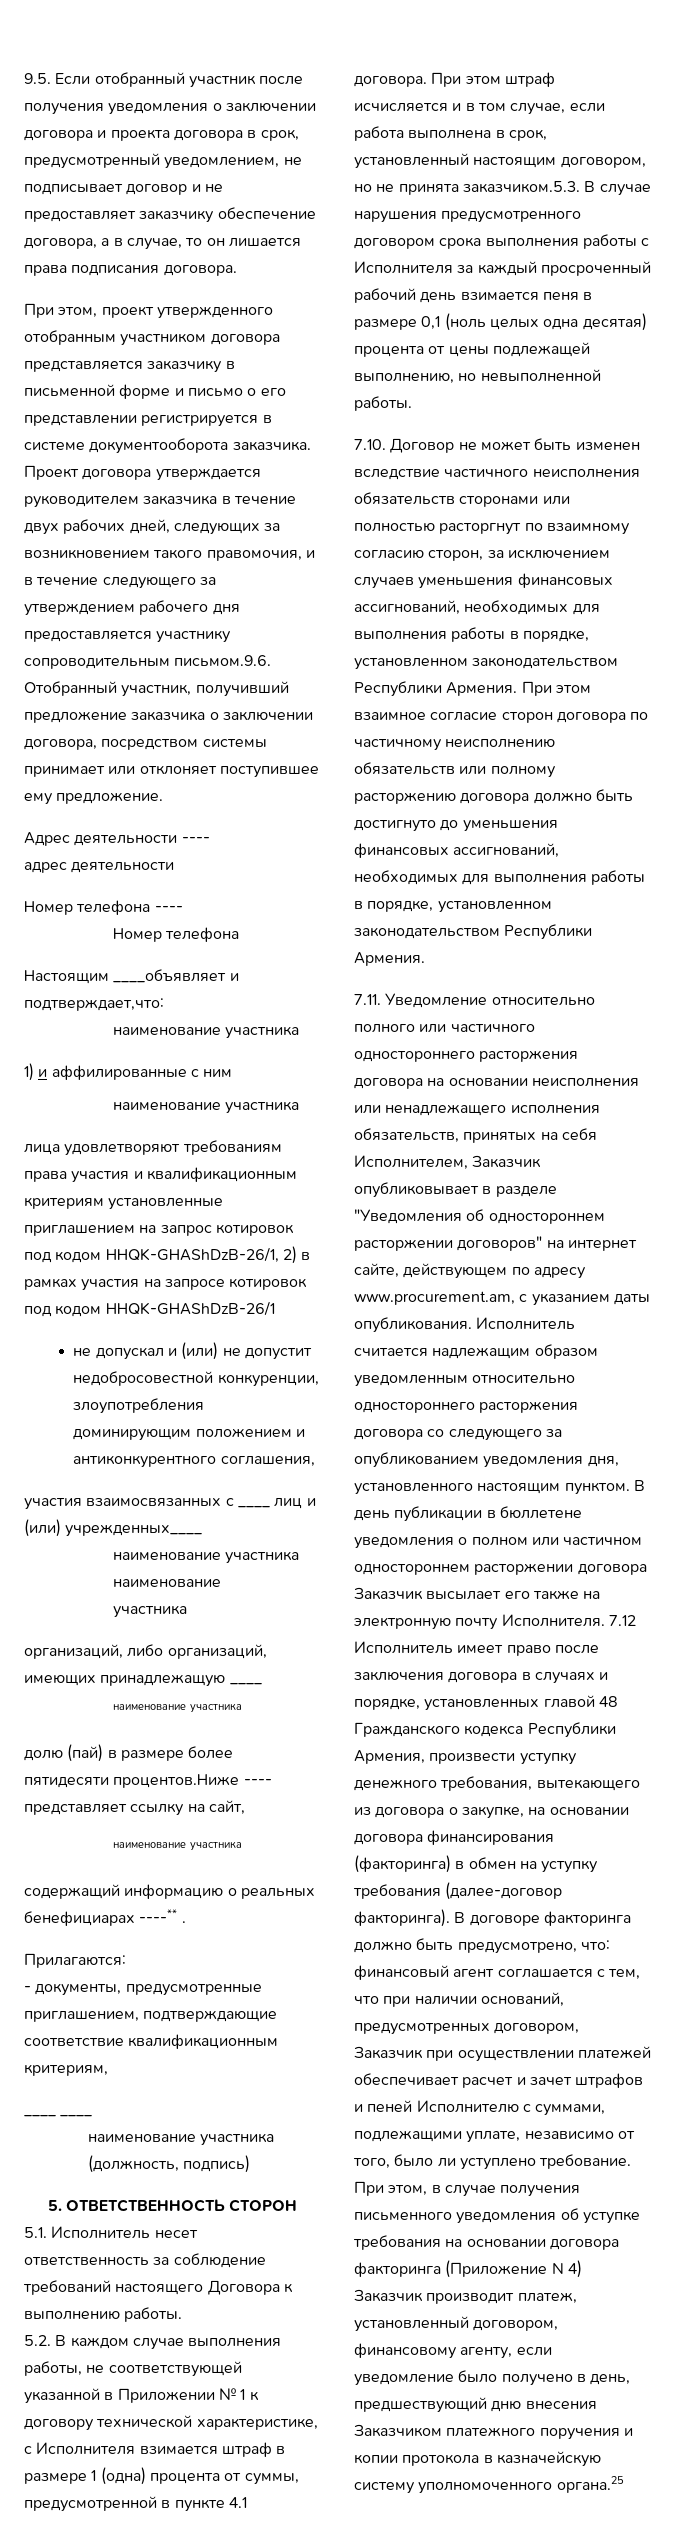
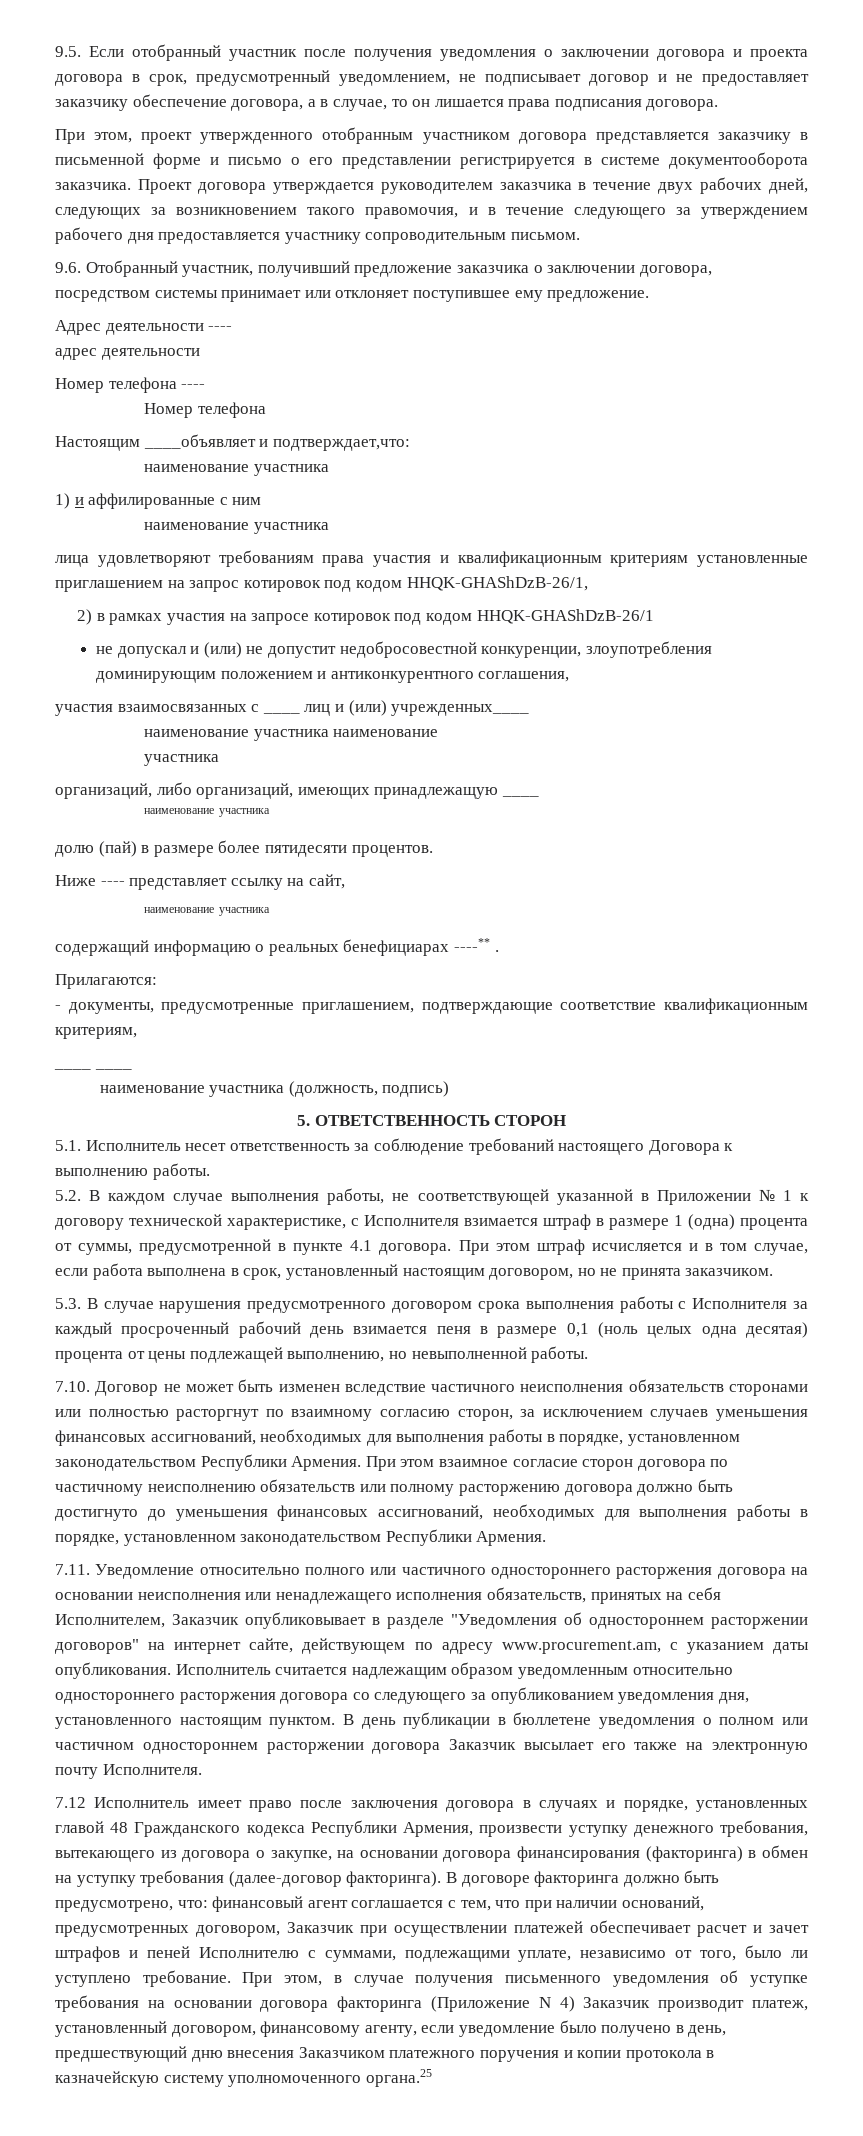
[174,655,272,666] письмом.9.6. -> [510,232,580,240] [55,262,81,273] письмом. // 9.6.
(279, 1255) none -> (588, 583) //
[113,1774,240,1788] процентов.Ниже -> [351,845,433,857] [55,875,96,886] процентов. // Ниже
[462,181,580,193] заказчиком.5.3. -> [685,1268,774,1276] [55,1298,81,1309] заказчиком. // 5.3.
(605, 1620) none -> (202, 1769) //

